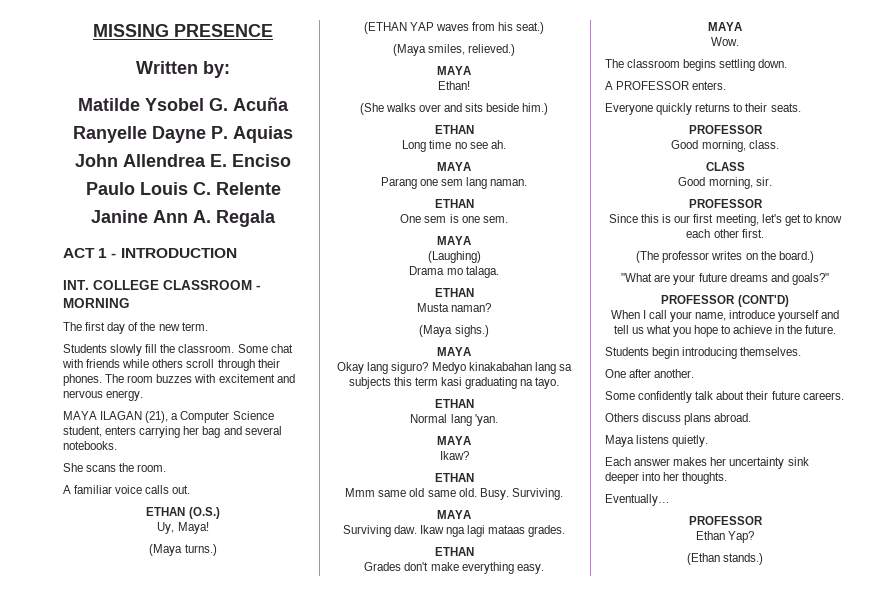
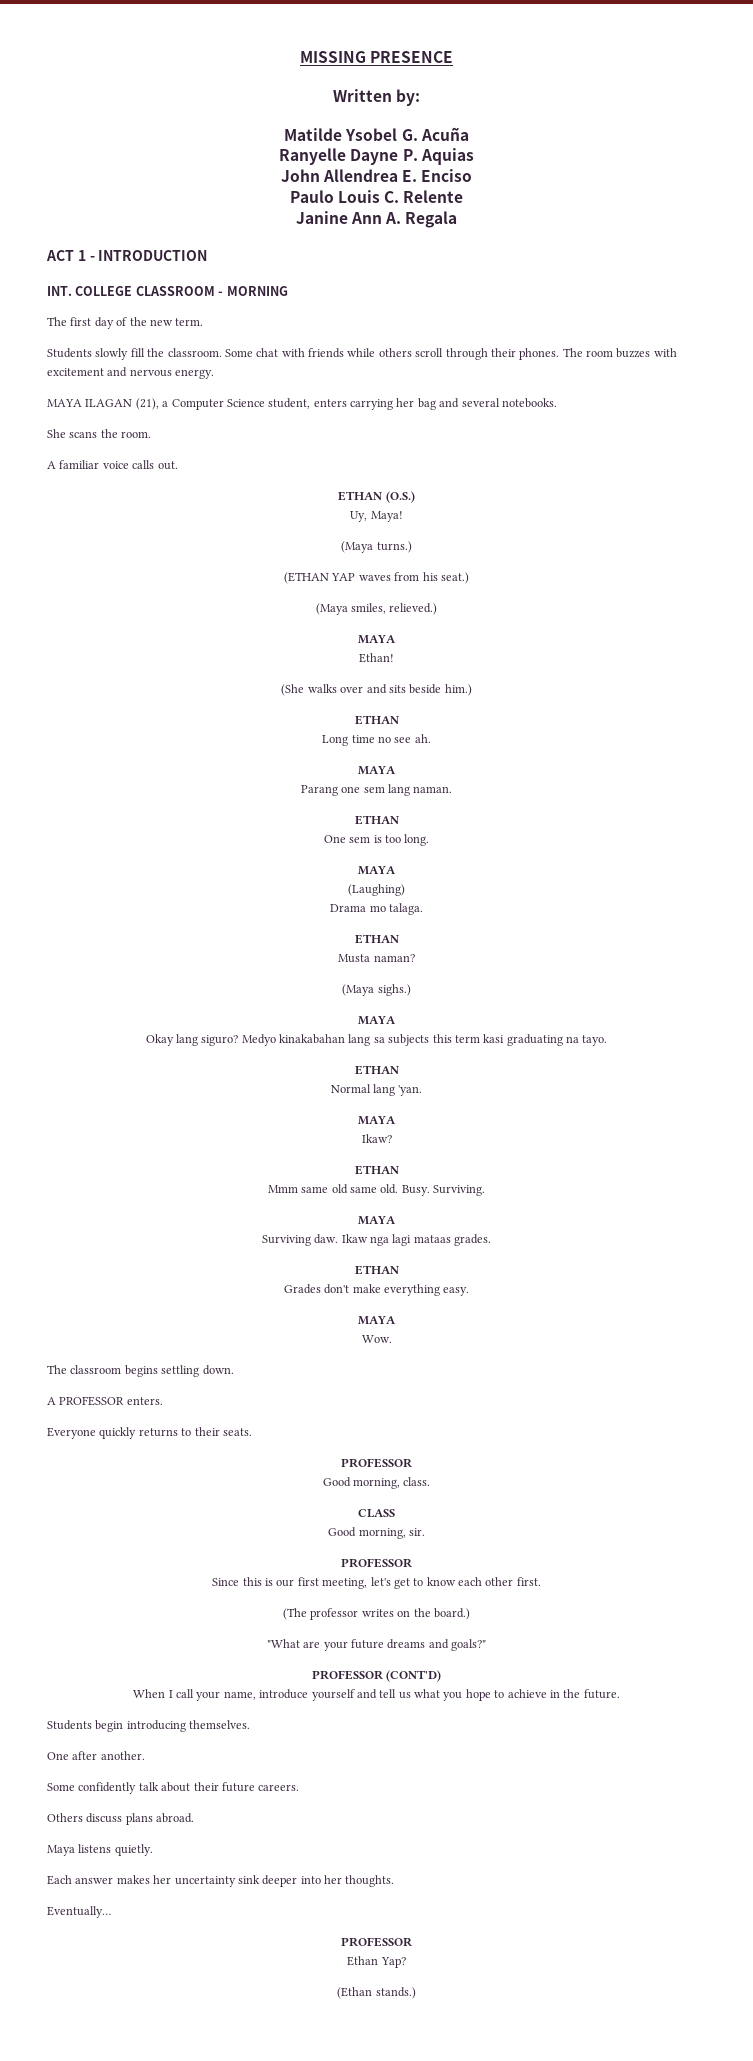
[461,216,508,223] one sem. -> [384,834,430,846] too long.

